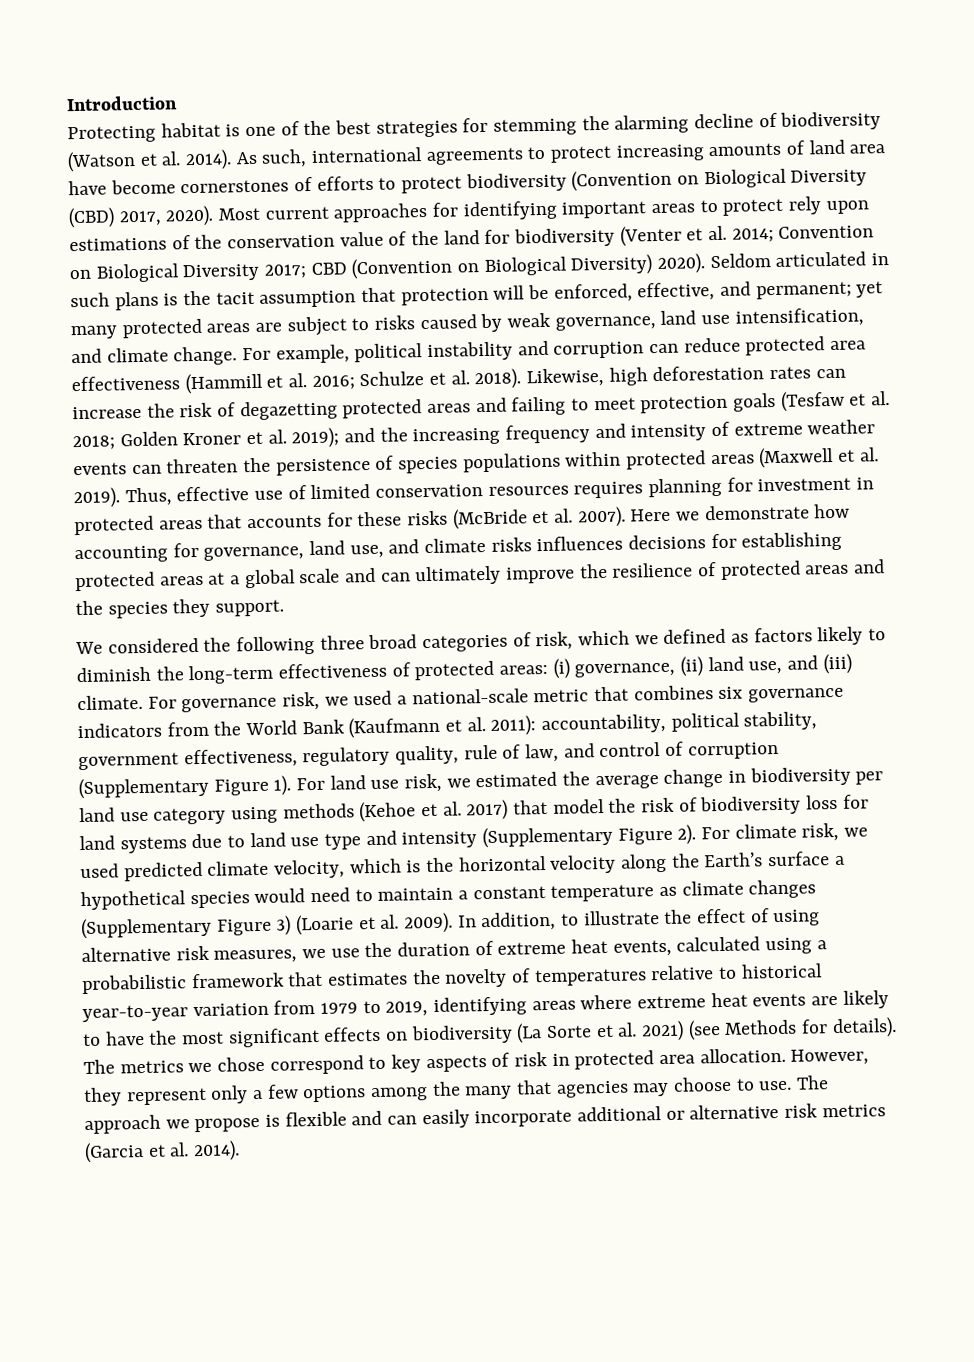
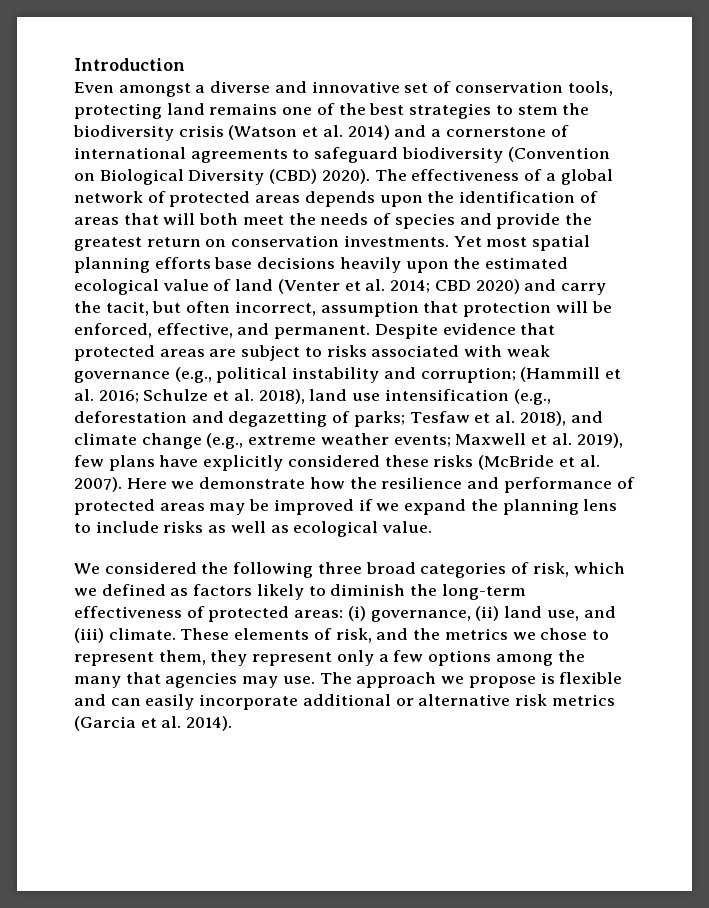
[67,122,241,144] Protecting habitat is -> [74,81,613,97] [74,103,278,119] Even amongst a diverse and innovative set of conservation tools, protecting land remains
[462,111,882,136] [67,139,886,173] [68,175,463,196] for stemming the alarming decline of biodiversity (Watson et al. 2014). As such, international agreements to protect increasing amounts of land area have become cornerstones of efforts to protect -> [495,103,590,115] [73,125,569,141] [74,147,399,163] to stem the biodiversity crisis (Watson et al. 2014) and a cornerstone of international agreements to safeguard
[118,196,869,227] [69,225,875,252] [69,251,890,283] [70,290,255,311] 2017, 2020). Most current approaches for identifying important areas to protect rely upon estimations of the conservation value of the land for biodiversity (Venter et al. 2014; Convention on Biological Diversity 2017; CBD (Convention on Biological Diversity) 2020). Seldom articulated in such plans is the tacit -> [321,169,613,185] [74,191,598,207] [74,213,592,229] [74,235,591,251] [74,257,569,273] [74,279,606,295] [74,301,316,316] 2020). The effectiveness of a global network of protected areas depends upon the identification of areas that will both meet the needs of species and provide the greatest return on conservation investments. Yet most spatial planning efforts base decisions heavily upon the estimated ecological value of land (Venter et al. 2014; CBD 2020) and carry the tacit, but often incorrect,
[755,281,884,300] [70,325,118,340] permanent; yet many -> [274,323,556,339] permanent. Despite evidence that
[419,307,864,333] [71,336,867,366] [71,375,180,392] caused by weak governance, land use intensification, and climate change. For example, political instability and corruption can reduce protected area effectiveness -> [371,345,550,357] [74,367,516,383] associated with weak governance (e.g., political instability and corruption;
[474,365,846,390] [72,390,891,421] [72,419,876,451] [73,446,879,476] [73,477,875,509] [74,512,353,536] 2018). Likewise, high deforestation rates can increase the risk of degazetting protected areas and failing to meet protection goals (Tesfaw et al. 2018; Golden Kroner et al. 2019); and the increasing frequency and intensity of extreme weather events can threaten the persistence of species populations within protected areas (Maxwell et al. 2019). Thus, effective use of limited conservation resources requires planning for investment in protected areas that accounts for -> [258,389,551,405] [74,411,603,427] [74,433,623,449] [74,455,380,471] 2018), land use intensification (e.g., deforestation and degazetting of parks; Tesfaw et al. 2018), and climate change (e.g., extreme weather events; Maxwell et al. 2019), few plans have explicitly considered
[74,531,843,564] [75,559,886,592] [75,598,285,619] accounting for governance, land use, and climate risks influences decisions for establishing protected areas at a global scale and can ultimately improve the resilience of protected areas and the species they support. -> [349,477,635,493] [74,499,618,515] [74,521,433,537] the resilience and performance of protected areas may be improved if we expand the planning lens to include risks as well as ecological value.
[147,685,845,713] [77,711,818,739] [78,741,779,771] [78,766,884,800] [79,794,869,825] [79,822,869,854] [80,851,845,882] [80,879,817,911] [81,908,821,940] [81,936,827,964] [82,963,823,995] [82,990,889,1023] [83,1016,897,1048] [83,1047,870,1075] For governance risk, we used a national-scale metric that combines six governance indicators from the World Bank (Kaufmann et al. 2011): accountability, political stability, government effectiveness, regulatory quality, rule of law, and control of corruption (Supplementary Figure 1). For land use risk, we estimated the average change in biodiversity per land use category using methods (Kehoe et al. 2017) that model the risk of biodiversity loss for land systems due to land use type and intensity (Supplementary Figure 2). For climate risk, we used predicted climate velocity, which is the horizontal velocity along the Earth’s surface a hypothetical species would need to maintain a constant temperature as climate changes (Supplementary Figure 3) (Loarie et al. 2009). In addition, to illustrate the effect of using alternative risk measures, we use the duration of extreme heat events, calculated using a probabilistic framework that estimates the novelty of temperatures relative to historical year-to-year variation from 1979 to 2019, identifying areas where extreme heat events are likely to have the most significant effects on biodiversity (La Sorte et al. 2021) (see Methods for details). The metrics we chose correspond to key aspects of risk in protected area allocation. However, -> [180,628,609,643] [74,650,206,666] These elements of risk, and the metrics we chose to represent them,
[673,1076,755,1092] choose to -> (279, 682) none

